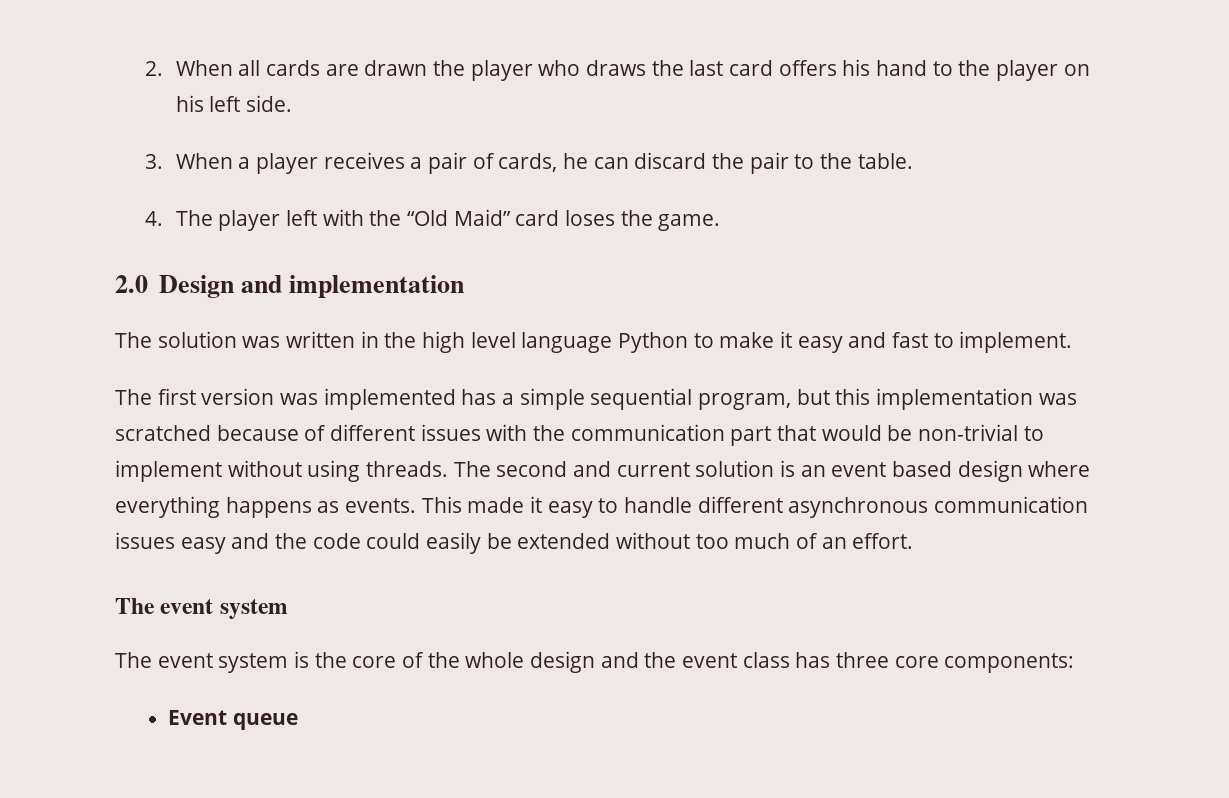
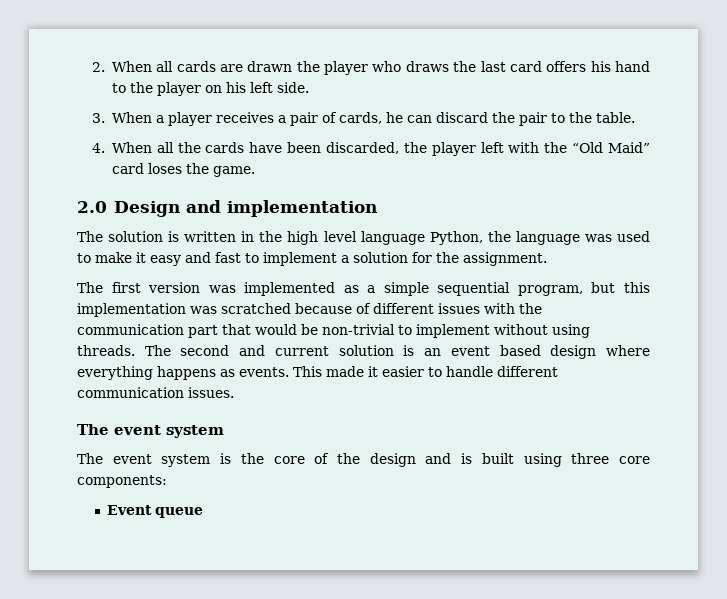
[175,210,213,226] The -> [111,142,427,154] When all the cards have been discarded, the
[242,336,281,348] was -> [168,231,180,242] is
[618,332,689,353] Python -> [429,231,650,245] Python, the language was used
[959,331,1073,353] implement. -> [263,252,547,266] implement a solution for the assignment.
[461,389,497,405] has -> [343,285,359,293] as
[547,501,593,518] easy -> [382,366,424,377] easier
[788,496,1089,518] [115,532,914,554] asynchronous communication issues easy and the code could easily be extended without too much of an effort. -> [77,387,234,398] communication issues.
[465,652,525,668] whole -> (361, 458) none
[644,652,831,668] the event class has -> [461,453,562,467] is built using

